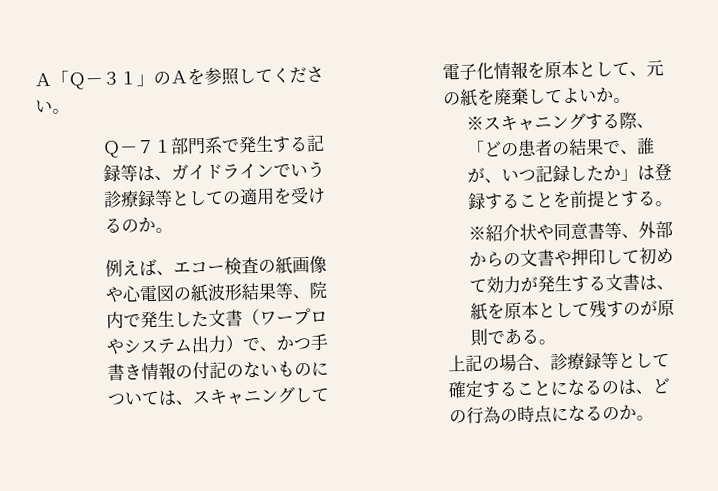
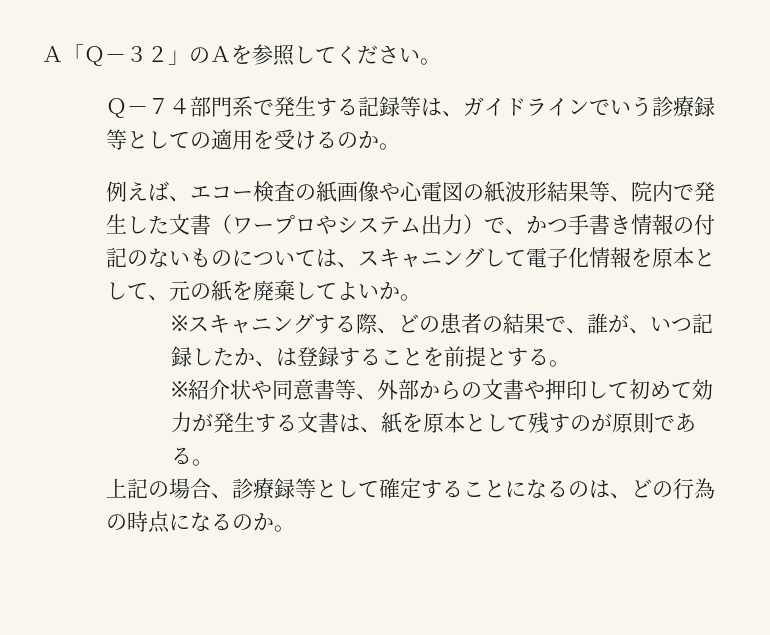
[119,71,137,85] １ -> [147,46,168,62] ２
[152,139,172,153] １ -> [169,98,191,114] ４
[466,140,486,156] 「 -> (398, 331) none
[620,168,639,181] 」 -> [254,361,276,367] 、

